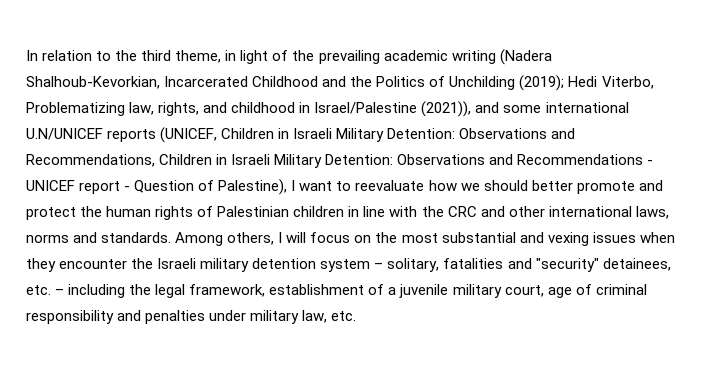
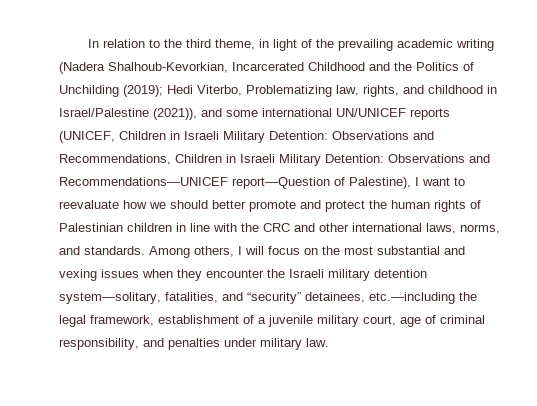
[26,128,103,140] U.N/UNICEF -> [336,108,406,117] UN/UNICEF
[517,154,654,165] [26,180,195,194] Recommendations - UNICEF report - Question -> [59,177,330,189] Recommendations—UNICEF report—Question
[26,234,69,243] norms -> [460,224,500,234] norms,
[320,258,671,272] [26,284,126,298] system – solitary, fatalities and "security" detainees, etc. – including -> [59,292,455,304] system—solitary, fatalities, and “security” detainees, etc.—including
[26,310,114,324] responsibility -> [59,338,139,350] responsibility,
[302,310,357,323] law, etc. -> [306,338,329,347] law.

